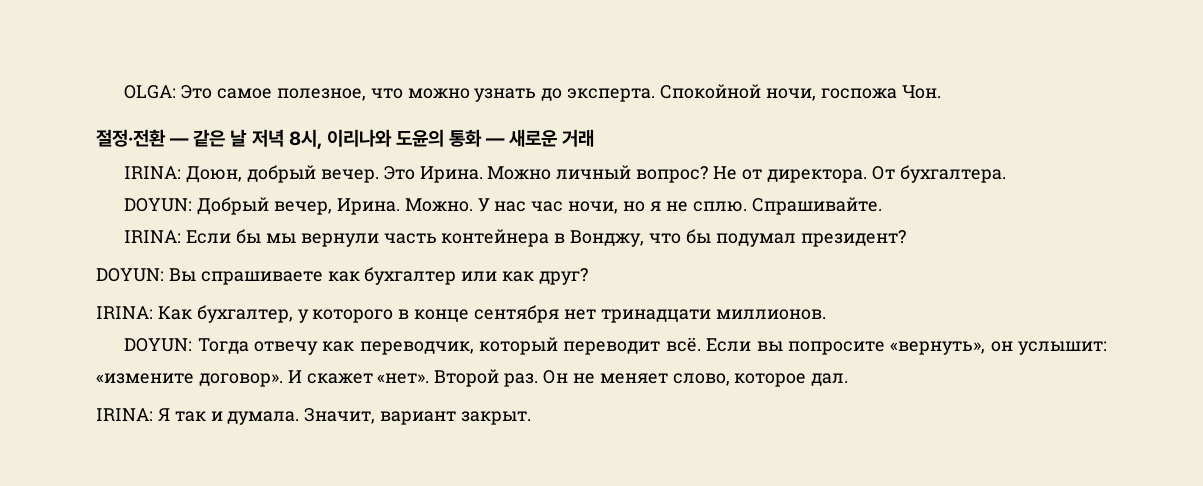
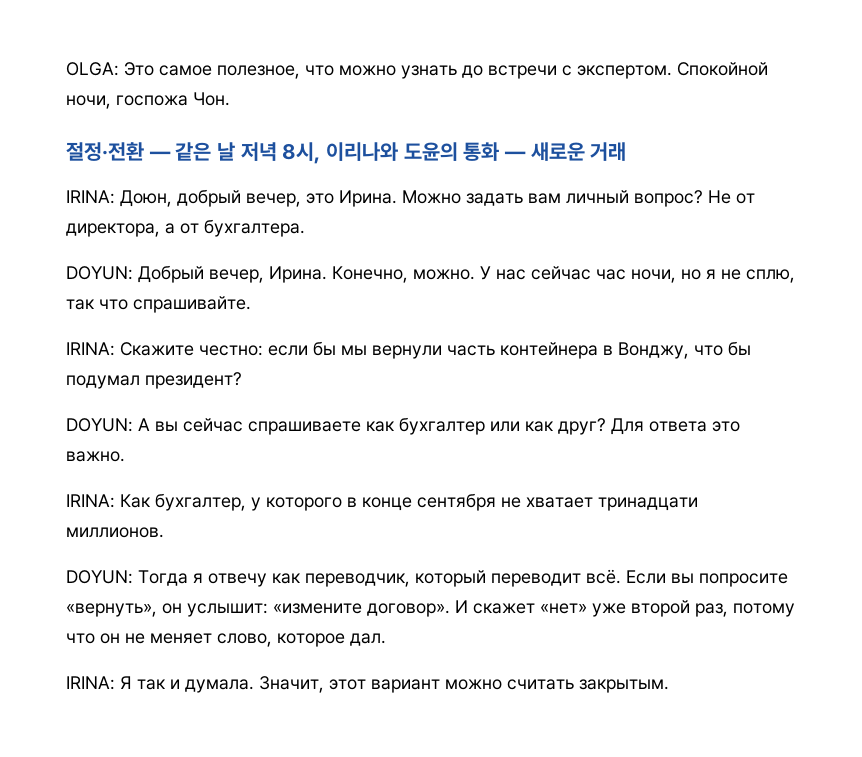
[567,88,656,102] эксперта. -> [488,65,672,79] встречи с экспертом.
[320,166,552,183] вечер. Это Ирина. Можно -> [246,190,561,207] вечер, это Ирина. Можно задать вам
[766,166,895,183] директора. От -> [66,223,199,237] директора, а от
[404,198,473,212] Можно. -> [332,266,475,283] Конечно, можно.
(527, 206) none -> [531,266,591,280] сейчас
[692,197,882,215] [124,230,232,244] сплю. Спрашивайте. // IRINA: Если -> [746,269,795,283] [66,296,251,313] [66,342,308,356] сплю, так что спрашивайте. // IRINA: Скажите честно: если
[168,268,196,281] Вы -> [138,418,243,432] А вы сейчас
(589, 276) none -> [611,418,740,435] [66,451,125,462] Для ответа это важно.
[563,309,596,320] нет -> [501,497,593,508] не хватает
(249, 346) none -> [193,573,203,583] я
[377,369,569,387] «нет». Второй раз. Он -> [540,600,795,617] [66,633,120,644] «нет» уже второй раз, потому что он
[380,411,532,425] вариант закрыт. -> [329,679,669,693] этот вариант можно считать закрытым.

